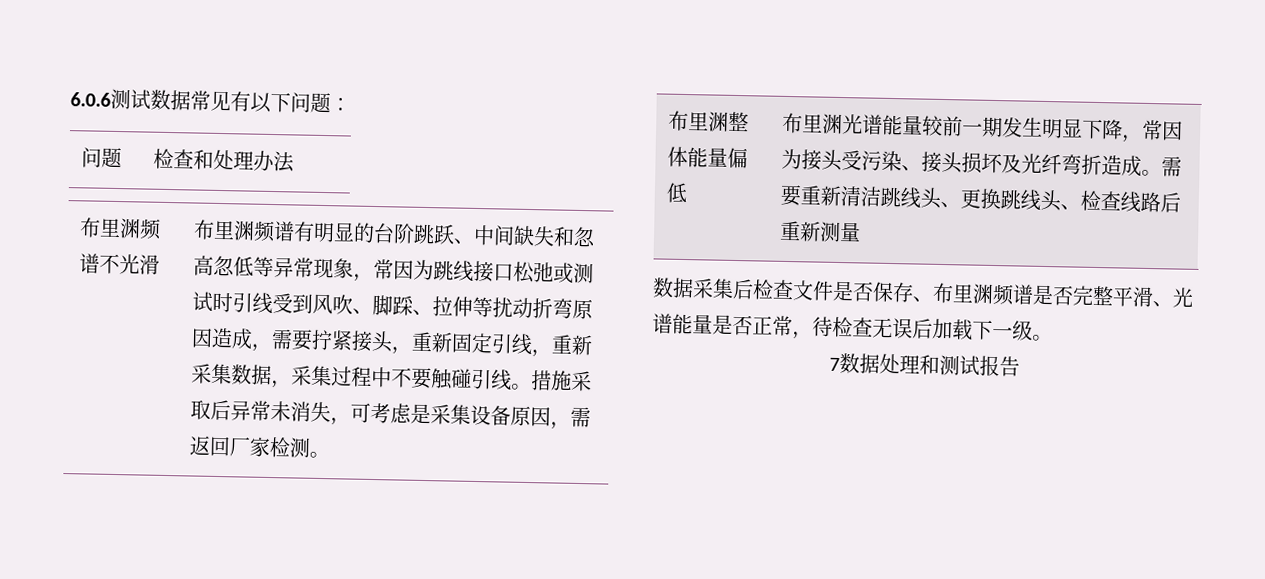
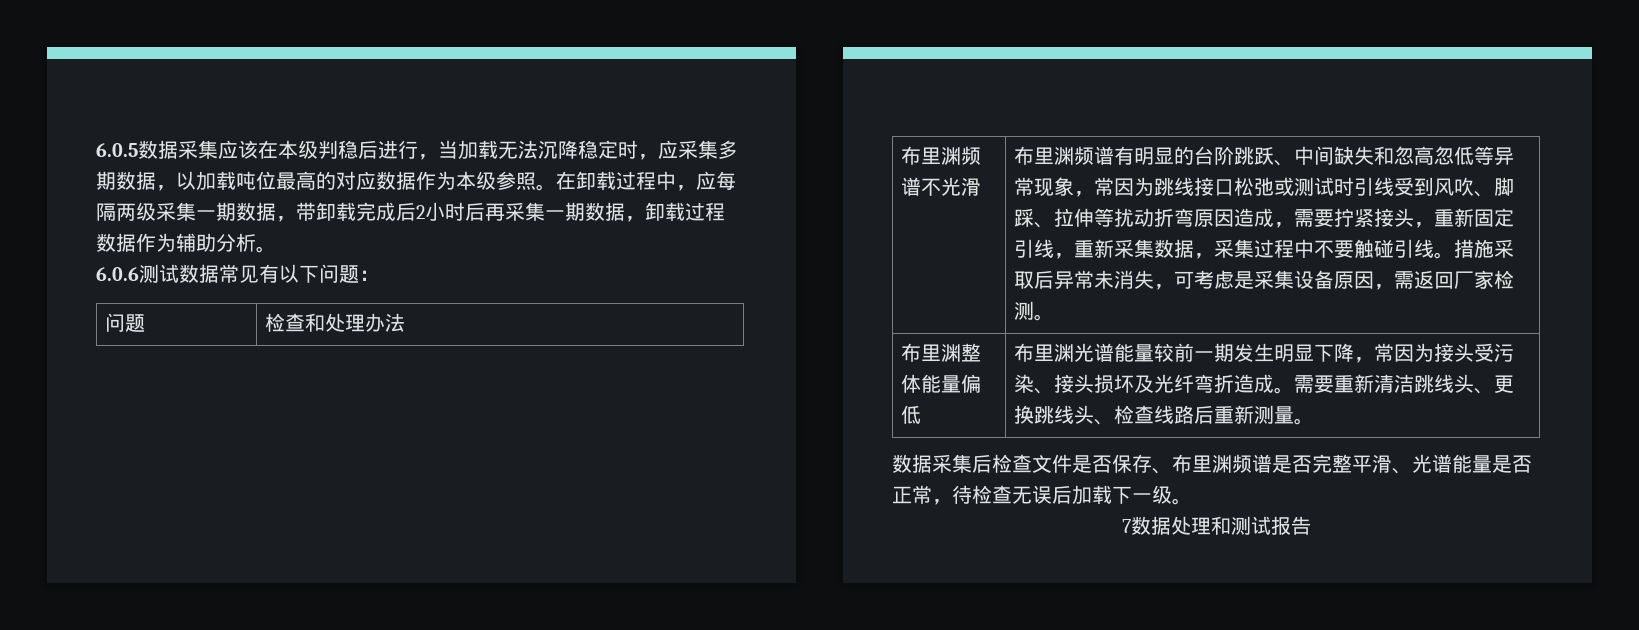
(70, 99) none -> [96,140,738,160] [96,171,736,191] [96,202,725,222] [96,233,276,253] 6.0.5数据采集应该在本级判稳后进行，当加载无法沉降稳定时，应采集多期数据，以加载吨位最高的对应数据作为本级参照。在卸载过程中，应每隔两级采集一期数据，带卸载完成后2小时后再采集一期数据，卸载过程数据作为辅助分析。 //
(862, 232) none -> [1294,418,1315,425] 。

